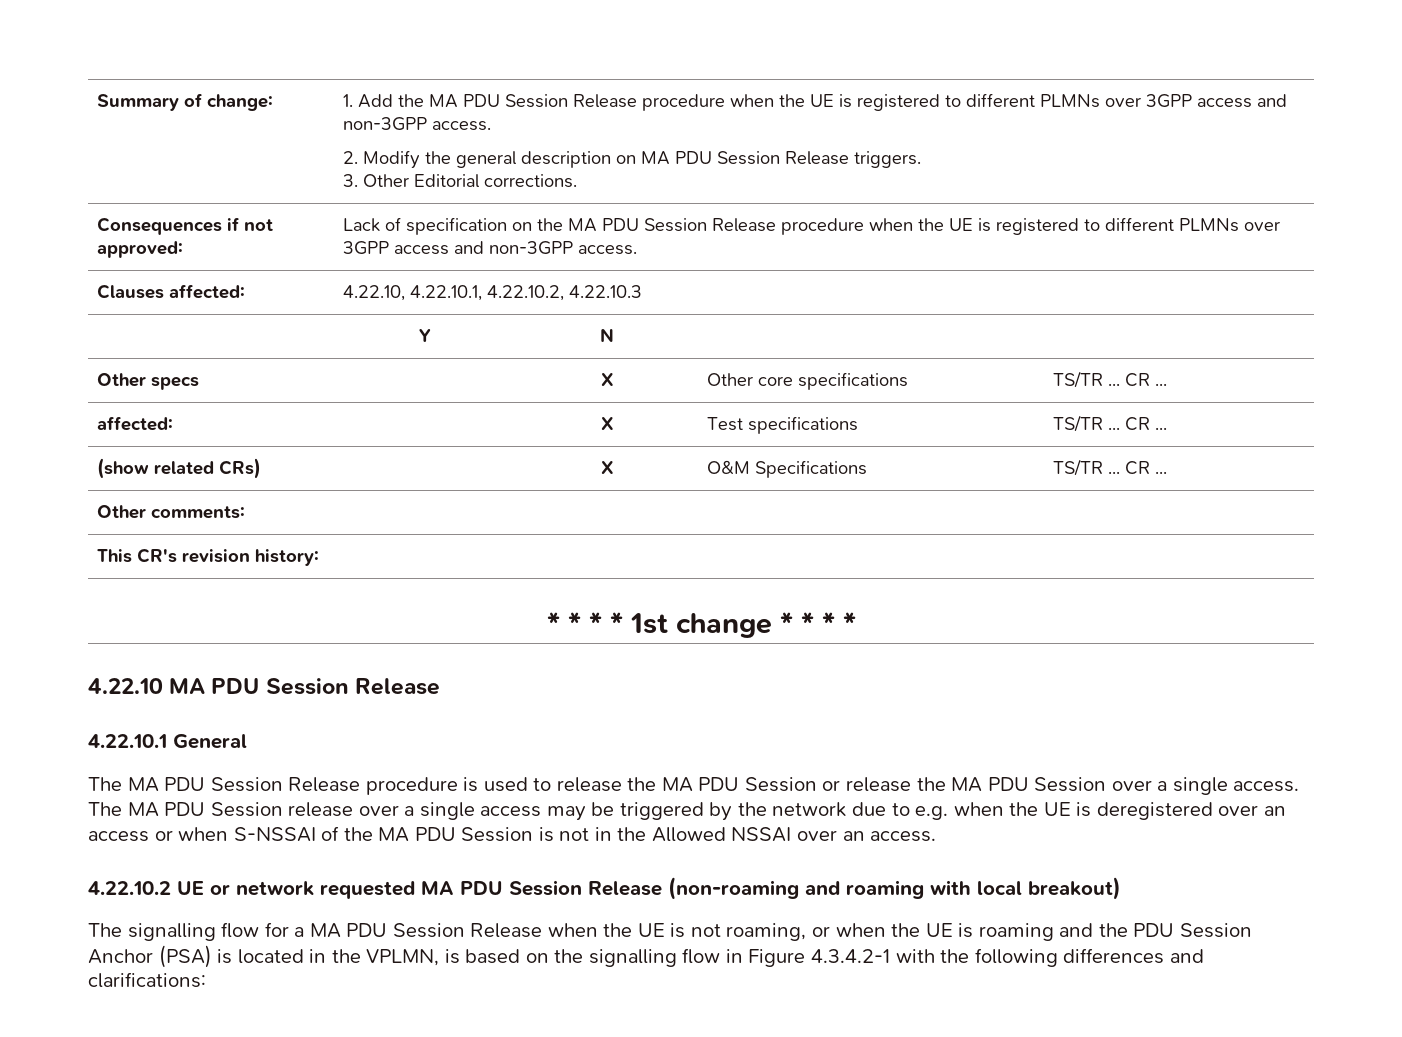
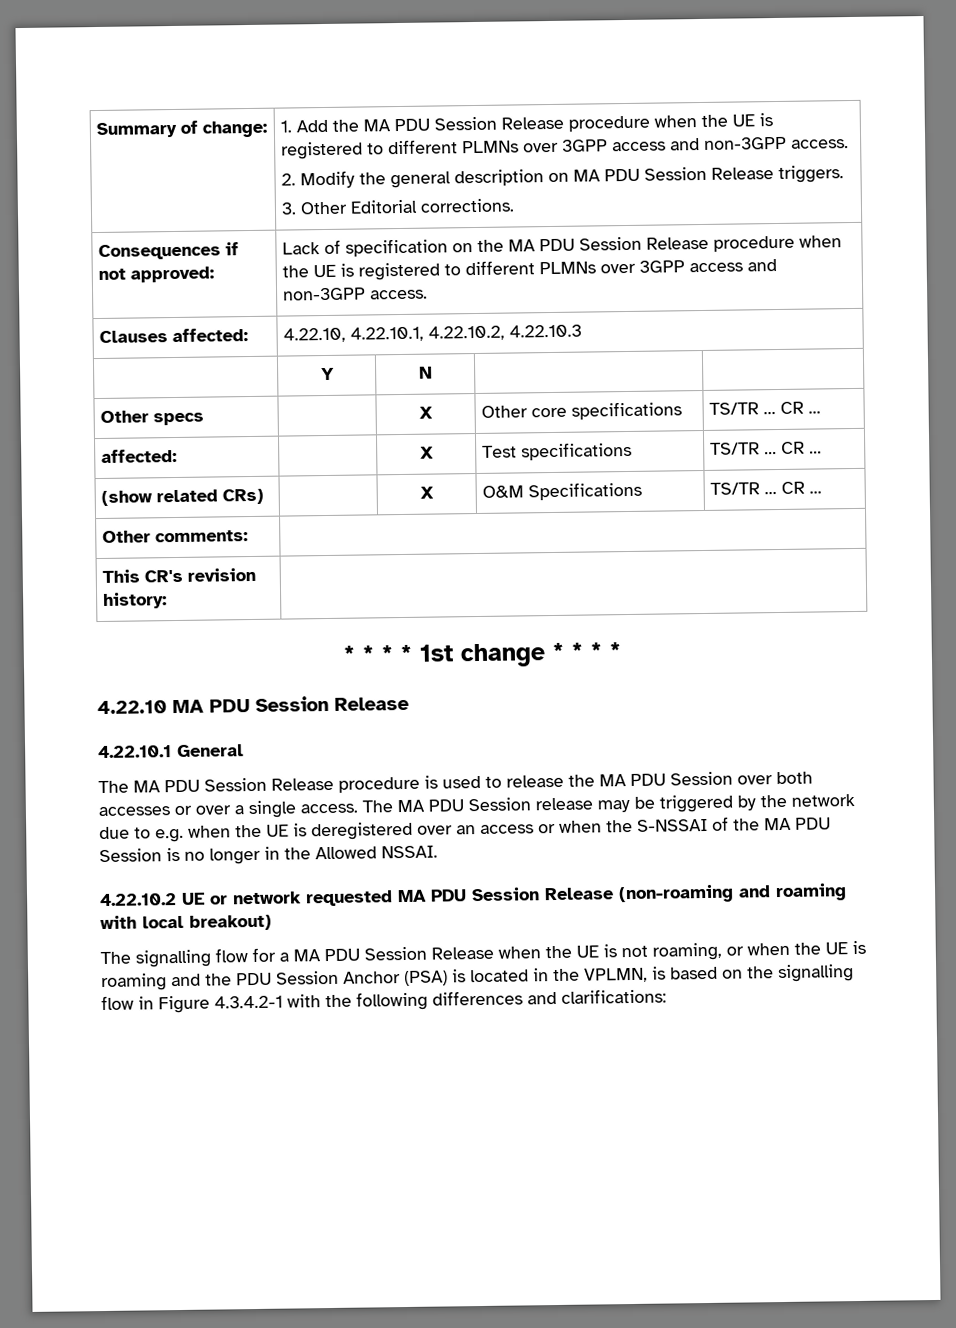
[822,777,1107,792] or release the MA PDU Session -> [737,771,813,785] [98,805,192,817] over both accesses or
[358,802,542,820] over a single access -> (593, 804) none
(229, 834) none -> [606,819,633,833] the
[559,828,590,841] not -> [184,847,261,865] no longer
[731,827,937,842] NSSAI over an access. -> [381,845,438,859] NSSAI.

